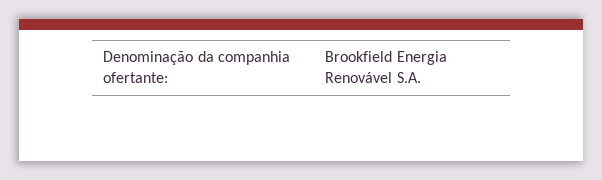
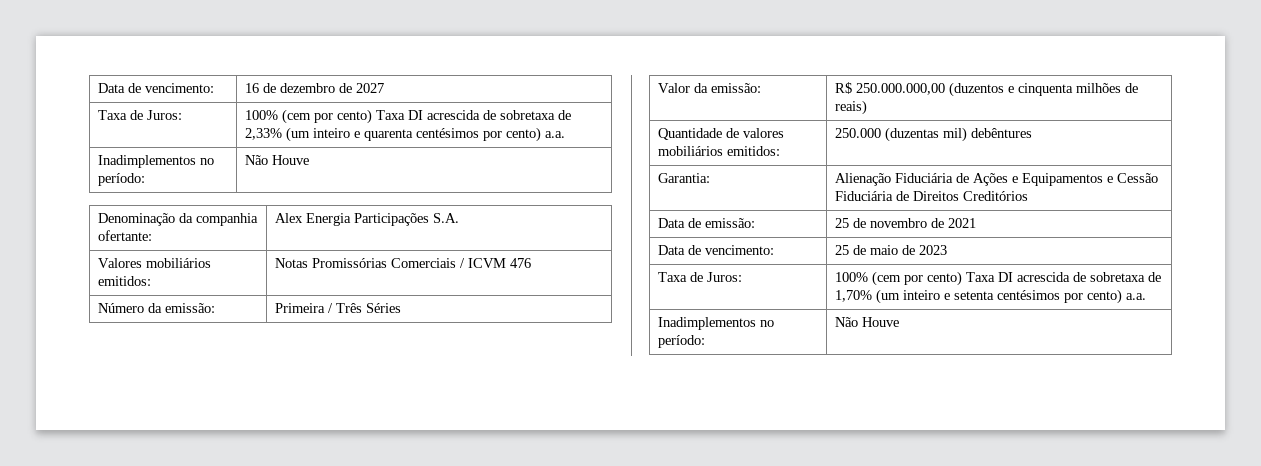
[103,51,291,65] [103,72,169,83] [325,51,447,65] [325,72,421,83] Denominação da companhia ofertante: | Brookfield Energia Renovável S.A. -> [98,83,215,93] [245,83,385,93] [98,110,183,120] [245,109,572,124] [245,127,566,142] [98,155,215,168] [98,173,146,186] [245,155,310,165] [98,213,259,226] [98,230,153,241] [275,213,460,226] [98,258,212,268] [98,276,152,286] [275,258,532,268] [98,303,216,313] [275,303,402,313] [658,83,762,93] [835,82,1139,97] [835,100,868,115] [658,128,785,140] [658,146,781,156] [835,127,1033,142] [658,173,711,183] [835,173,1159,186] [835,191,1029,201] [658,218,756,228] [835,218,977,228] [658,245,775,255] [835,245,948,255] [658,272,743,282] [835,271,1162,286] [835,289,1147,304] [658,317,775,330] [658,335,706,348] [835,317,900,327] Data de vencimento: | 16 de dezembro de 2027 // Taxa de Juros: | 100% (cem por cento) Taxa DI acrescida de sobretaxa de 2,33% (um inteiro e quarenta centésimos por cento) a.a. // Inadimplementos no período: | Não Houve // Denominação da companhia ofertante: | Alex Energia Participações S.A. // Valores mobiliários emitidos: | Notas Promissórias Comerciais / ICVM 476 // Número da emissão: | Primeira / Três Séries // Valor da emissão: | R$ 250.000.000,00 (duzentos e cinquenta milhões de reais) // Quantidade de valores mobiliários emitidos: | 250.000 (duzentas mil) debêntures // Garantia: | Alienação Fiduciária de Ações e Equipamentos e Cessão Fiduciária de Direitos Creditórios // Data de emissão: | 25 de novembro de 2021 // Data de vencimento: | 25 de maio de 2023 // Taxa de Juros: | 100% (cem por cento) Taxa DI acrescida de sobretaxa de 1,70% (um inteiro e setenta centésimos por cento) a.a. // Inadimplementos no período: | Não Houve

